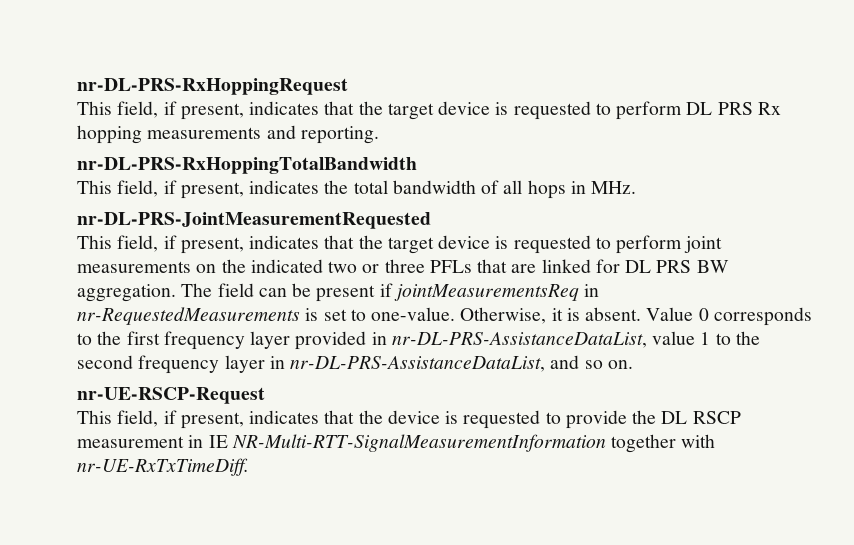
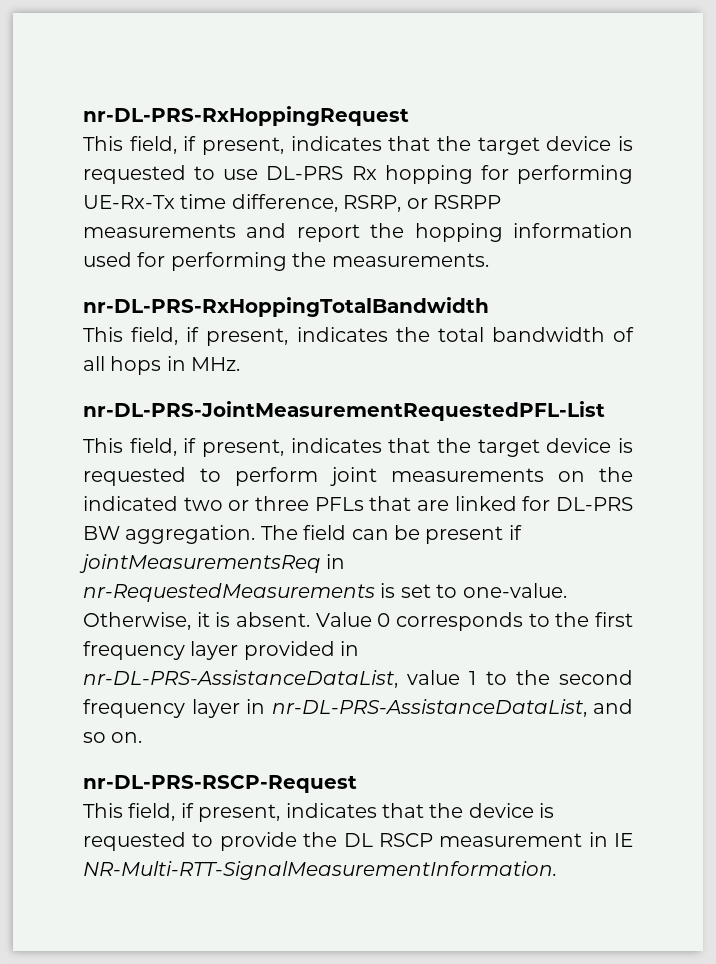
[616,101,781,120] [77,125,379,144] perform DL PRS Rx hopping measurements and reporting. -> [223,165,634,184] [83,194,501,212] [83,223,633,242] [83,252,489,271] use DL-PRS Rx hopping for performing UE-Rx-Tx time difference, RSRP, or RSRPP measurements and report the hopping information used for performing the measurements.
[77,212,431,229] nr-DL-PRS-JointMeasurementRequested -> [83,401,605,421] nr-DL-PRS-JointMeasurementRequestedPFL-List
[625,260,692,273] DL PRS -> [556,497,633,511] DL-PRS
[77,387,265,404] nr-UE-RSCP-Request -> [83,775,357,793] nr-DL-PRS-RSCP-Request
[231,434,716,453] [77,458,249,476] NR-Multi-RTT-SignalMeasurementInformation together with nr-UE-RxTxTimeDiff. -> [83,861,557,880] NR-Multi-RTT-SignalMeasurementInformation.

